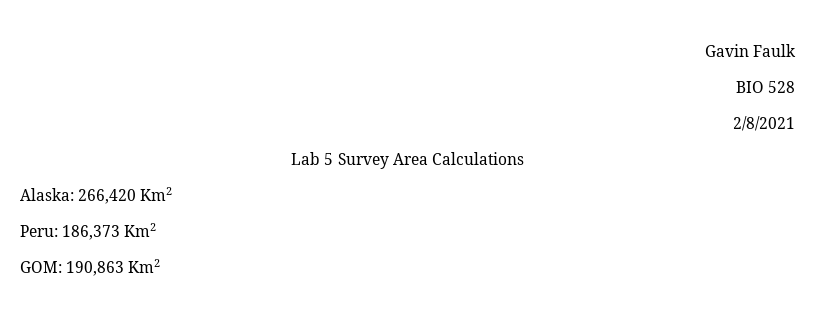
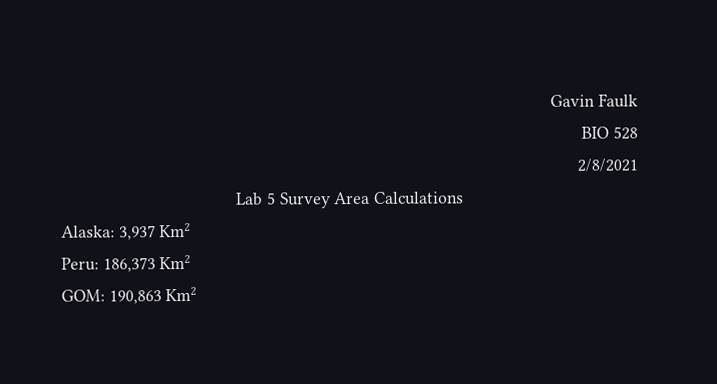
[78,189,137,204] 266,420 -> [118,225,156,241] 3,937

